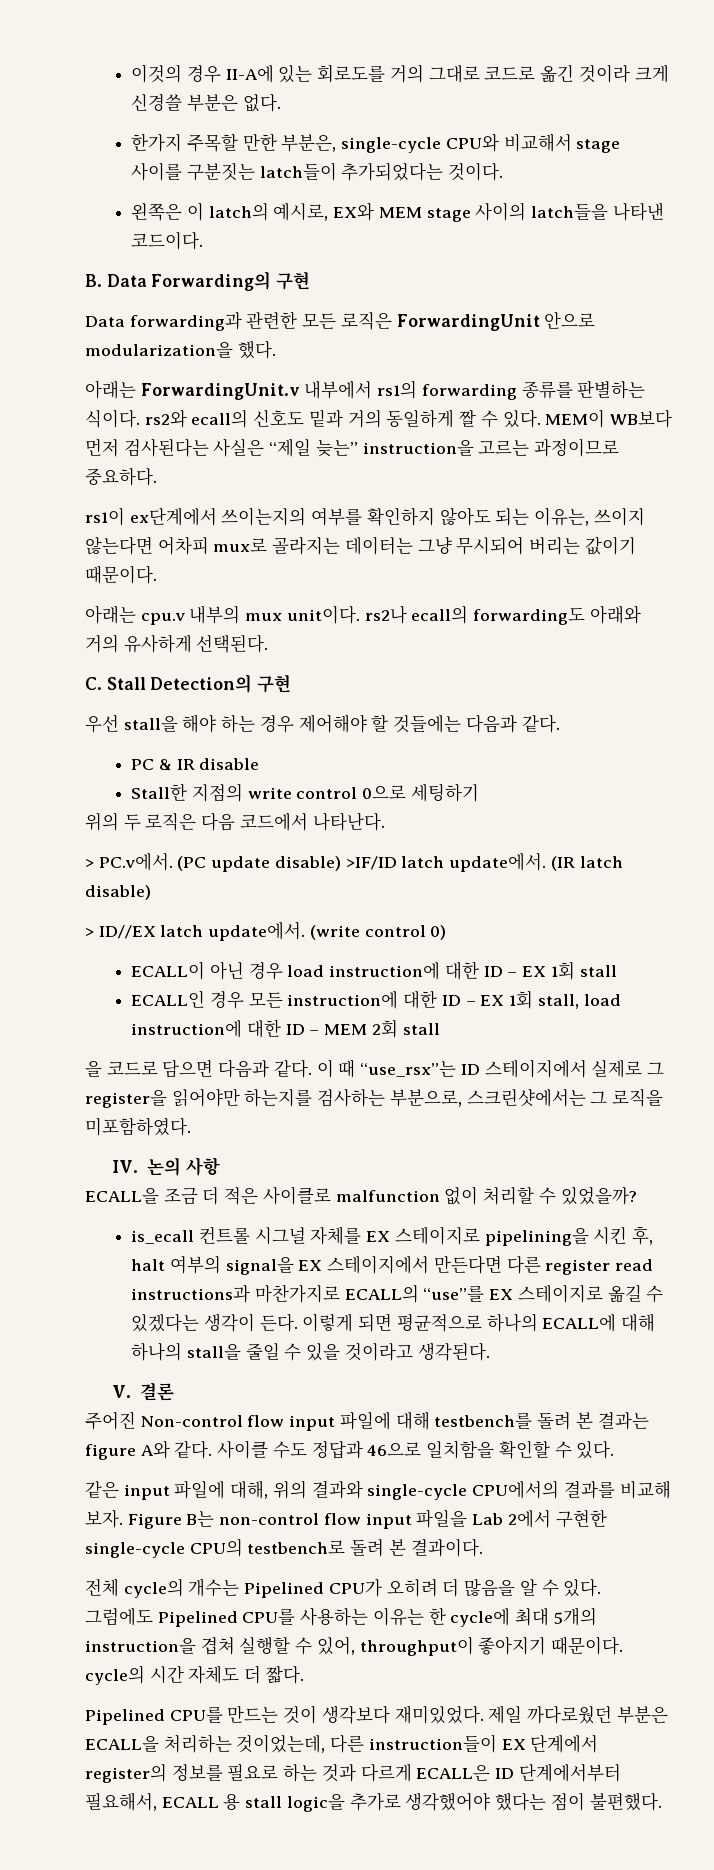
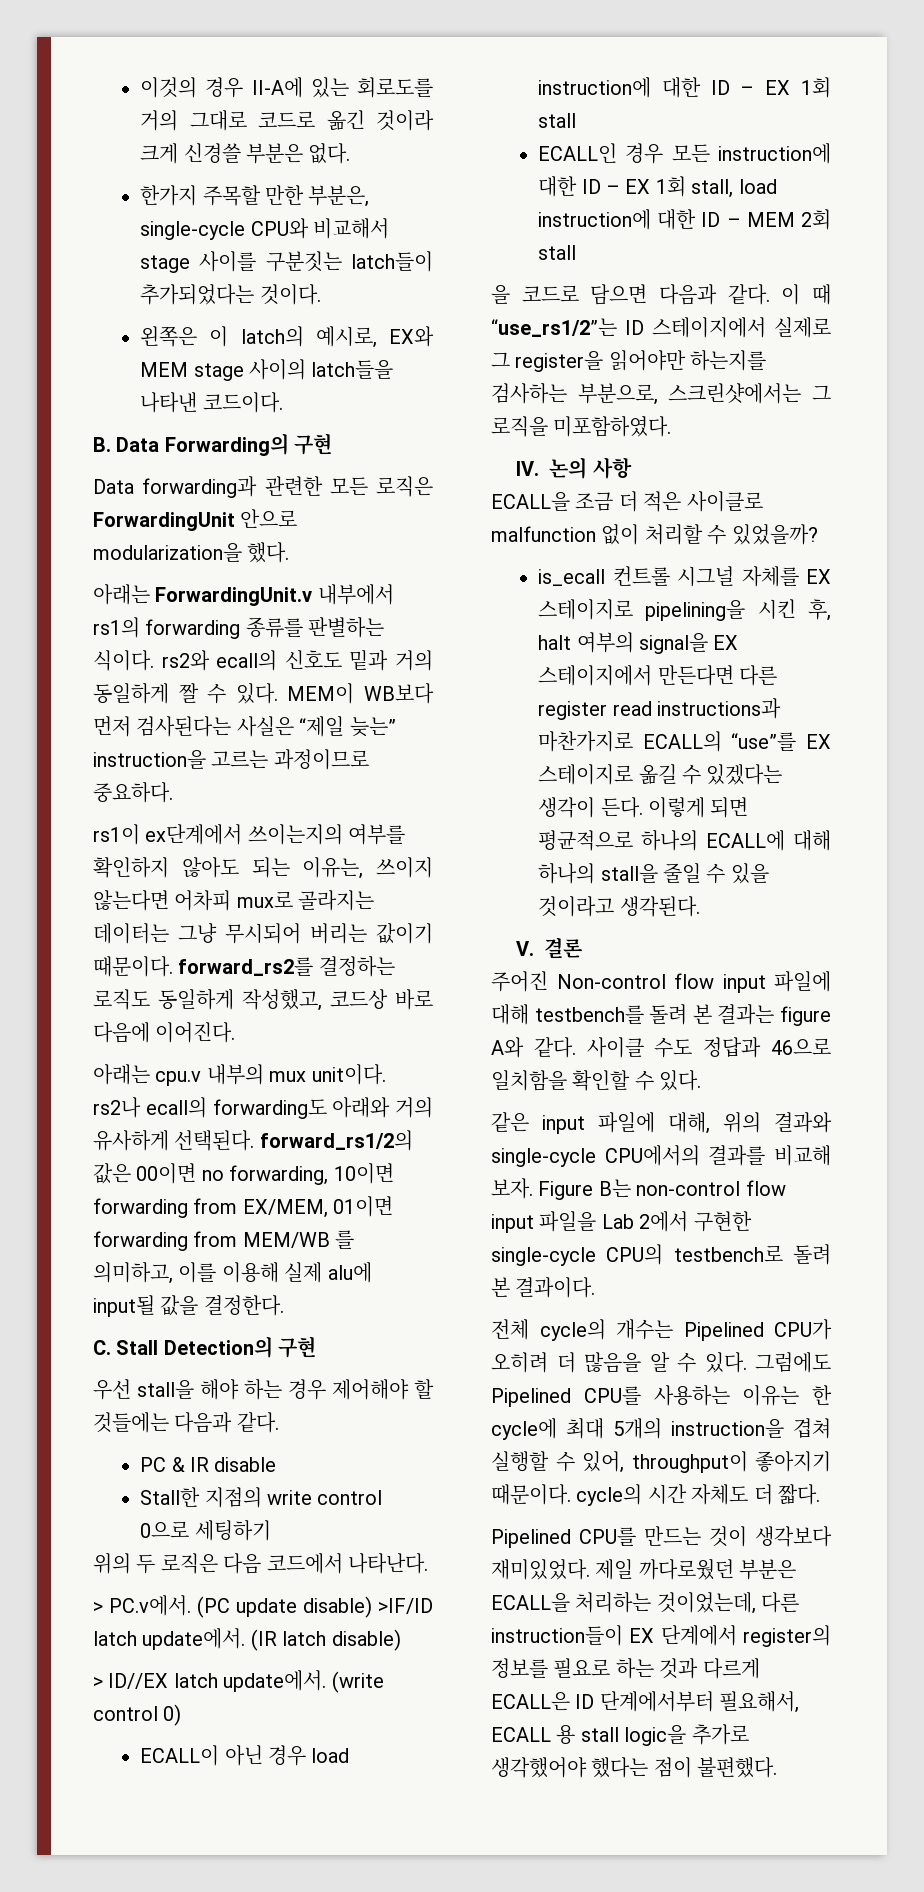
(157, 574) none -> [178,956,395,977] [93,989,433,1011] [93,1022,236,1043] forward_rs2를 결정하는 로직도 동일하게 작성했고, 코드상 바로 다음에 이어진다.
(269, 643) none -> [259,1130,413,1151] [93,1163,394,1185] [93,1196,394,1218] [93,1230,355,1251] [93,1262,372,1284] [93,1295,284,1317] forward_rs1/2의 값은 00이면 no forwarding, 10이면 forwarding from EX/MEM, 01이면 forwarding from MEM/WB 를 의미하고, 이를 이용해 실제 alu에 input될 값을 결정한다.
[360,1061,457,1077] “use_rsx”는 -> [491,318,617,337] “use_rs1/2”는

